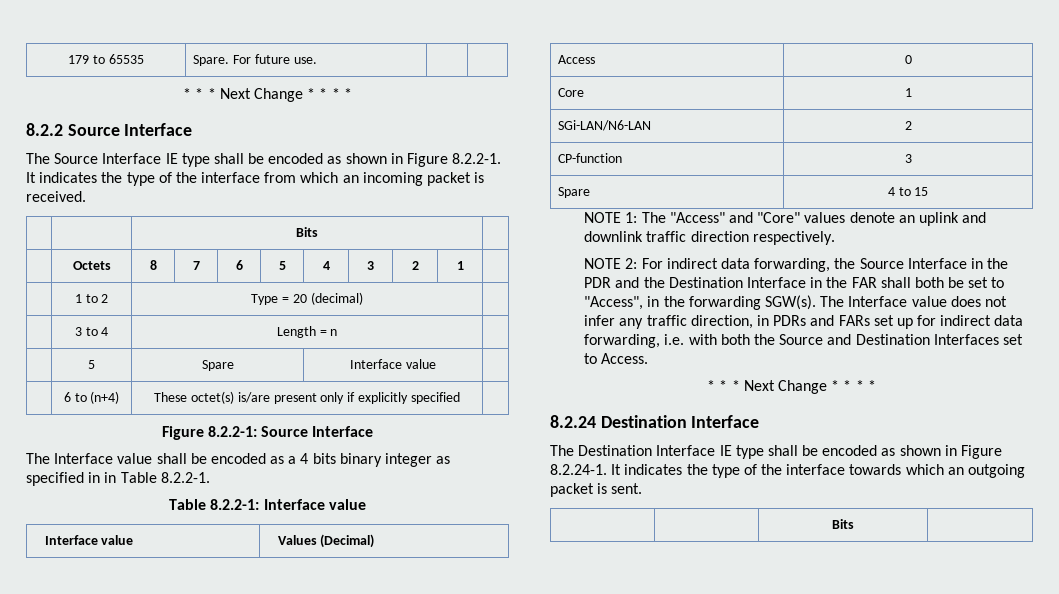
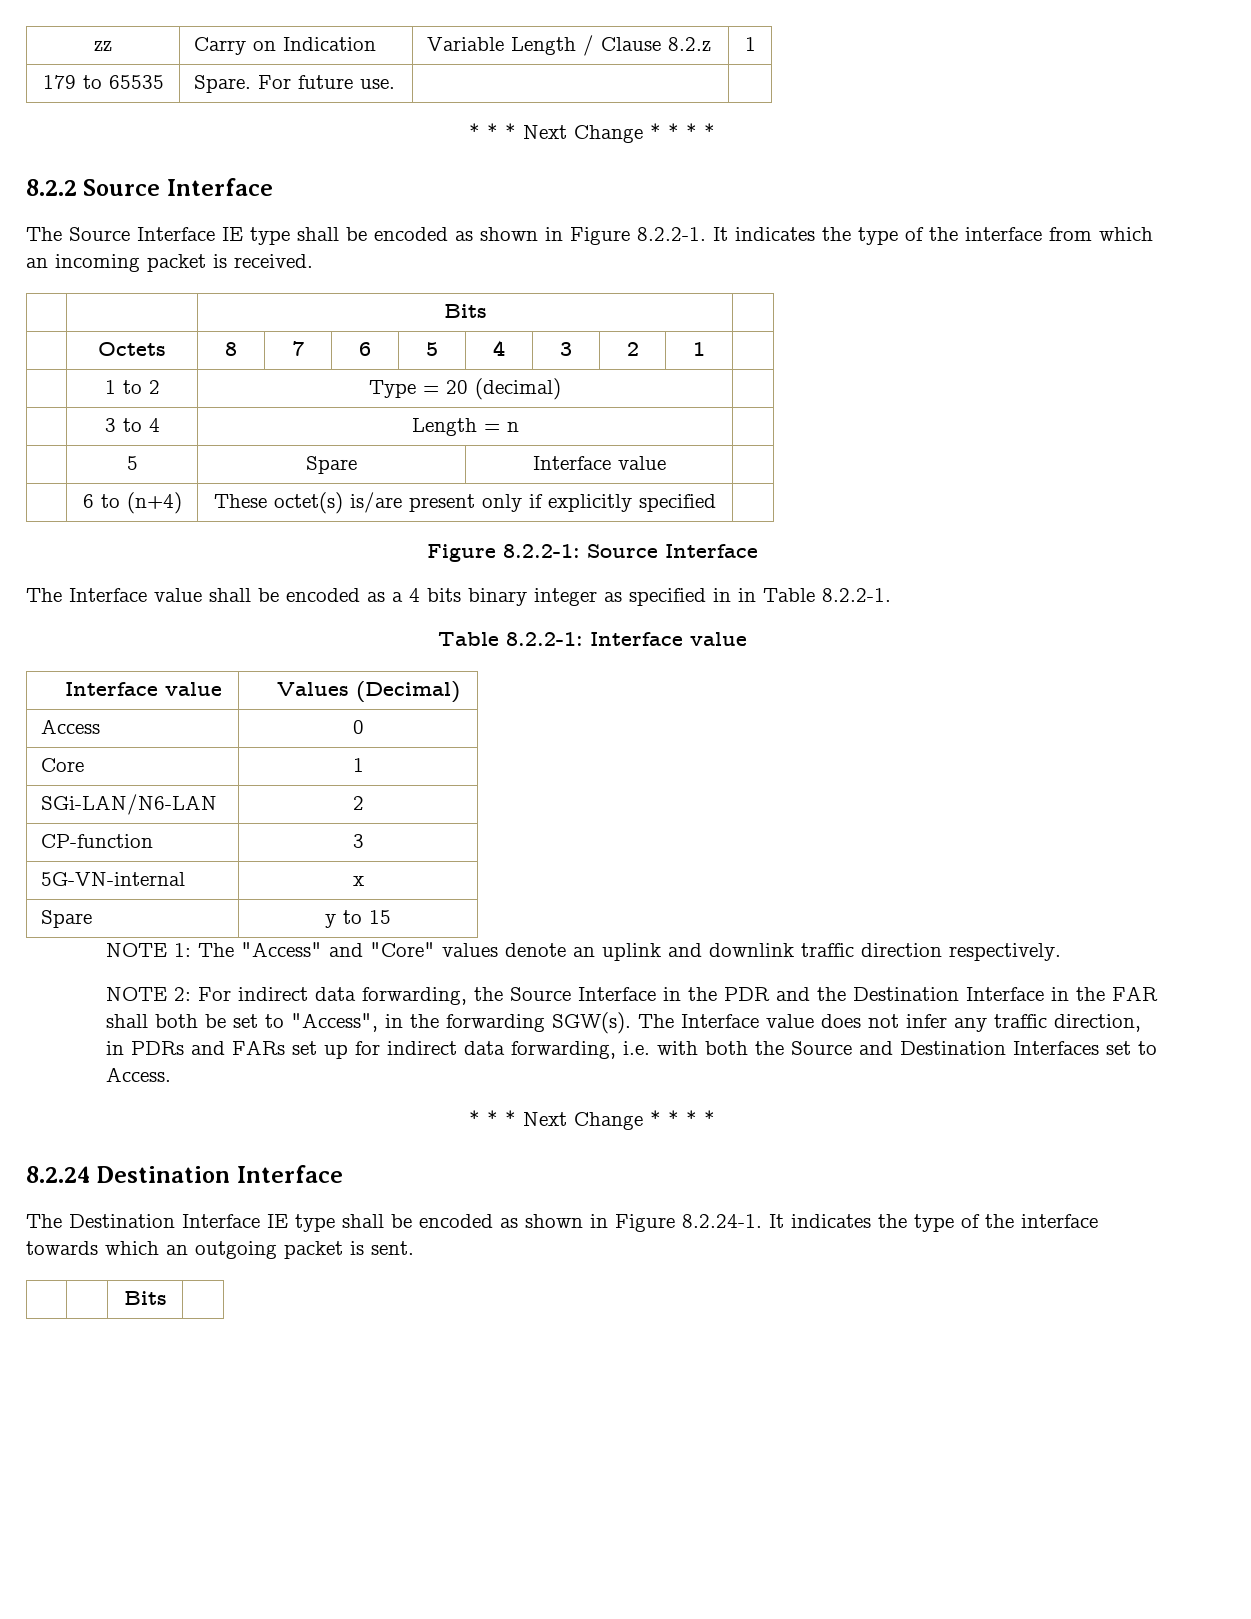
(68, 59) none -> [94,41,112,52] [194,37,377,55] [427,35,712,56] [744,37,756,51] zz | Carry on Indication | Variable Length / Clause 8.2.z | 1 //
[558,187,591,198] [887,187,895,196] // Spare | 4 -> [41,872,186,886] [352,876,364,886] [41,910,93,928] [325,914,336,928] // 5G-VN-internal | x // Spare | y

